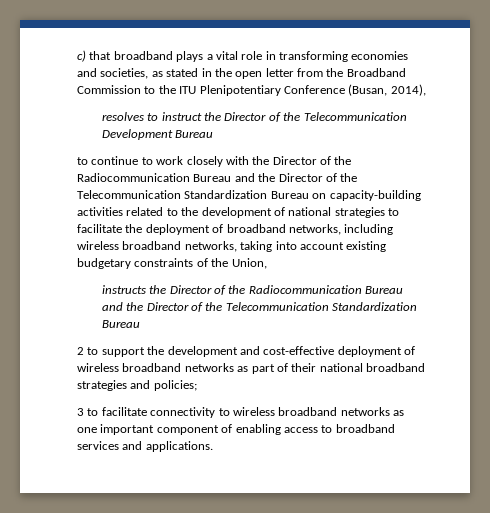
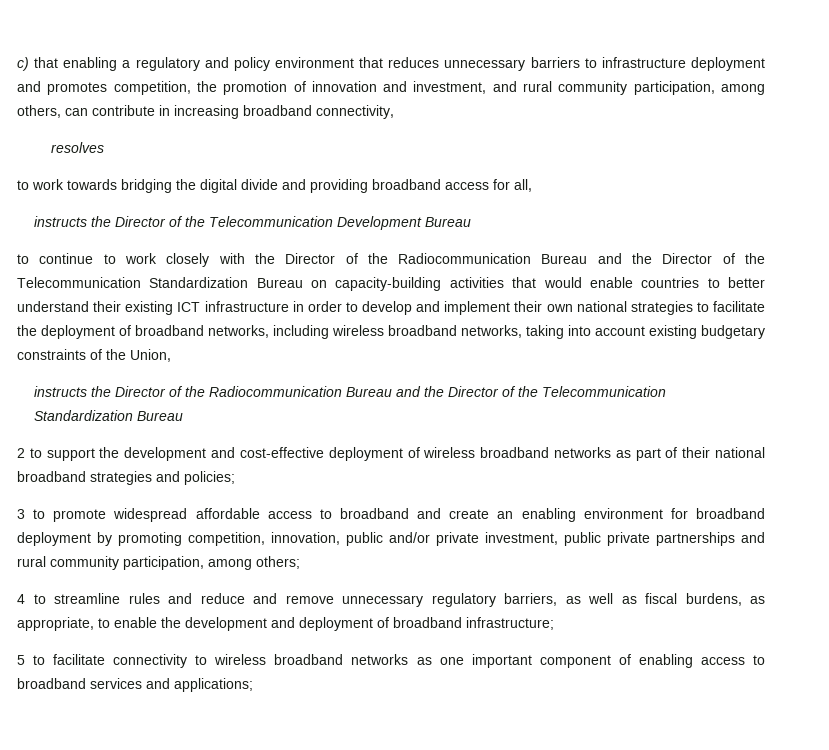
[113,51,409,62] [77,68,406,79] [77,84,426,96] [101,112,202,121] broadband plays a vital role in transforming economies and societies, as stated in the open letter from the Broadband Commission to the ITU Plenipotentiary Conference (Busan, 2014), // resolves to instruct -> [63,57,765,71] [17,81,765,95] [17,105,394,119] [51,142,105,153] [17,179,532,193] [34,216,88,227] enabling a regulatory and policy environment that reduces unnecessary barriers to infrastructure deployment and promotes competition, the promotion of innovation and investment, and rural community participation, among others, can contribute in increasing broadband connectivity, // resolves // to work towards bridging the digital divide and providing broadband access for all, // instructs
[126,207,285,218] related to the development of -> [512,277,766,288] [17,301,573,315] that would enable countries to better understand their existing ICT infrastructure in order to develop and implement their own
(99, 412) none -> [53,508,765,522] [17,532,765,546] [17,556,300,570] [17,593,765,607] [17,617,554,631] [17,655,46,665] promote widespread affordable access to broadband and create an enabling environment for broadband deployment by promoting competition, innovation, public and/or private investment, public private partnerships and rural community participation, among others; // 4 to streamline rules and reduce and remove unnecessary regulatory barriers, as well as fiscal burdens, as appropriate, to enable the development and deployment of broadband infrastructure; // 5 to
[145,441,213,452] applications. -> [174,678,253,692] applications;

